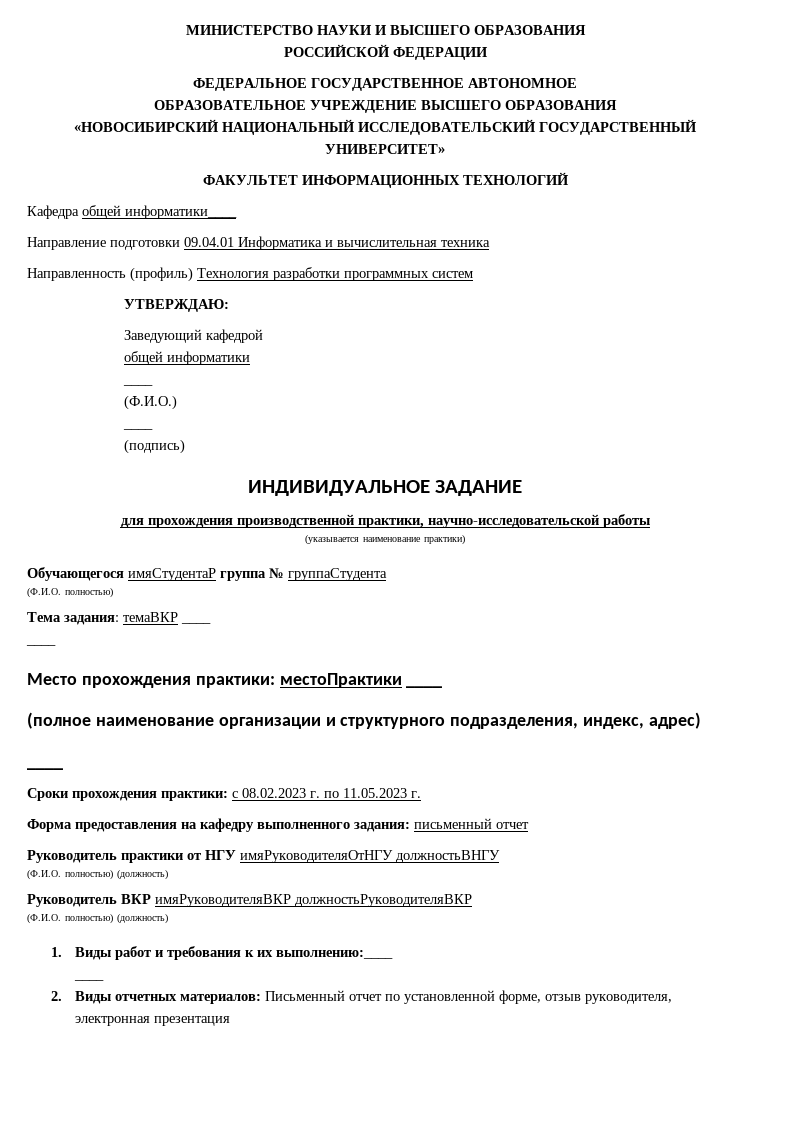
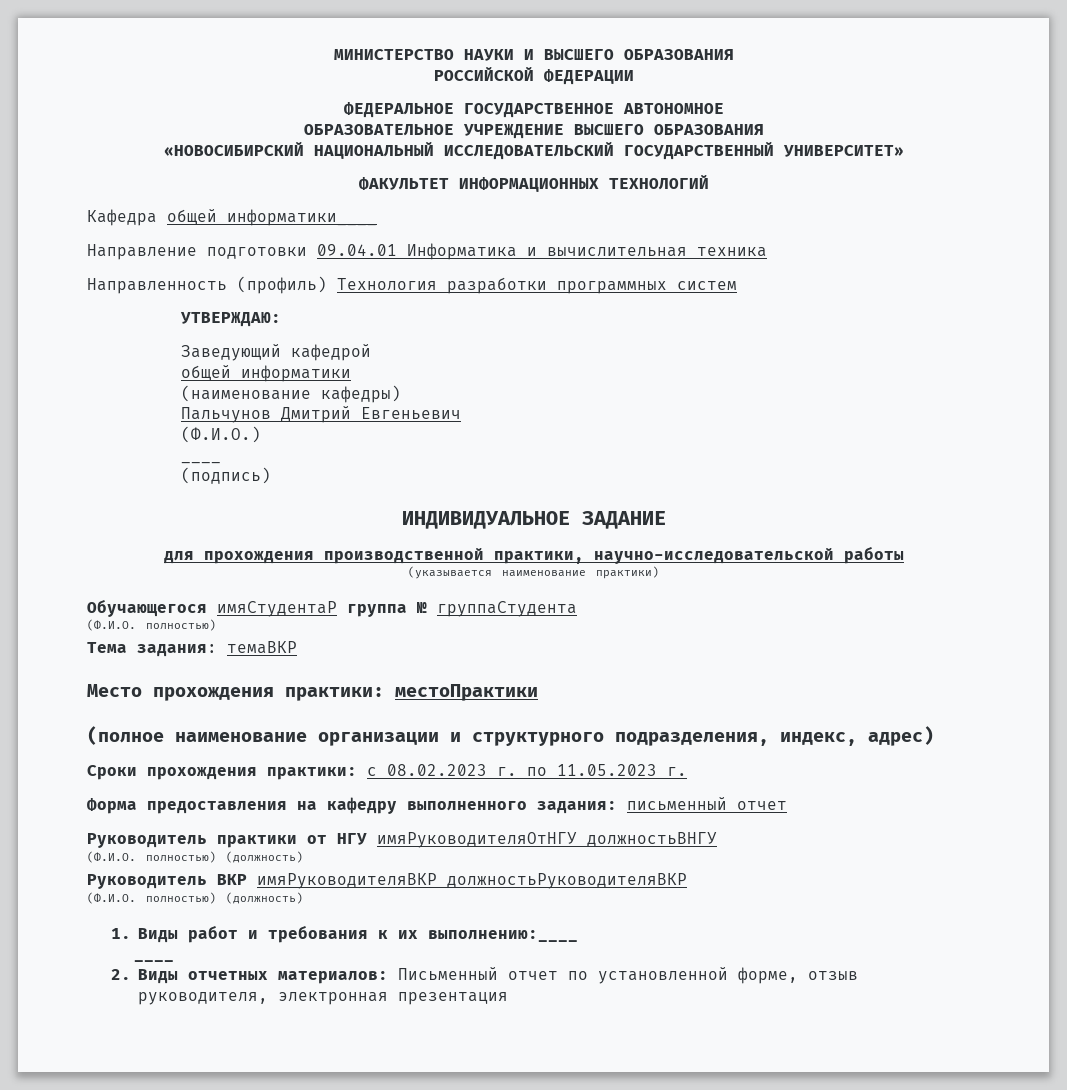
[122,384,153,386] ____ -> [181,385,402,403] [181,406,462,423] (наименование кафедры) // Пальчунов Дмитрий Евгеньевич
[181,622,211,624] [26,644,56,646] ____ // ____ -> (297, 647) none
[406,685,443,688] ____ -> (538, 692) none
[27,767,63,770] // ____ -> (934, 736) none

